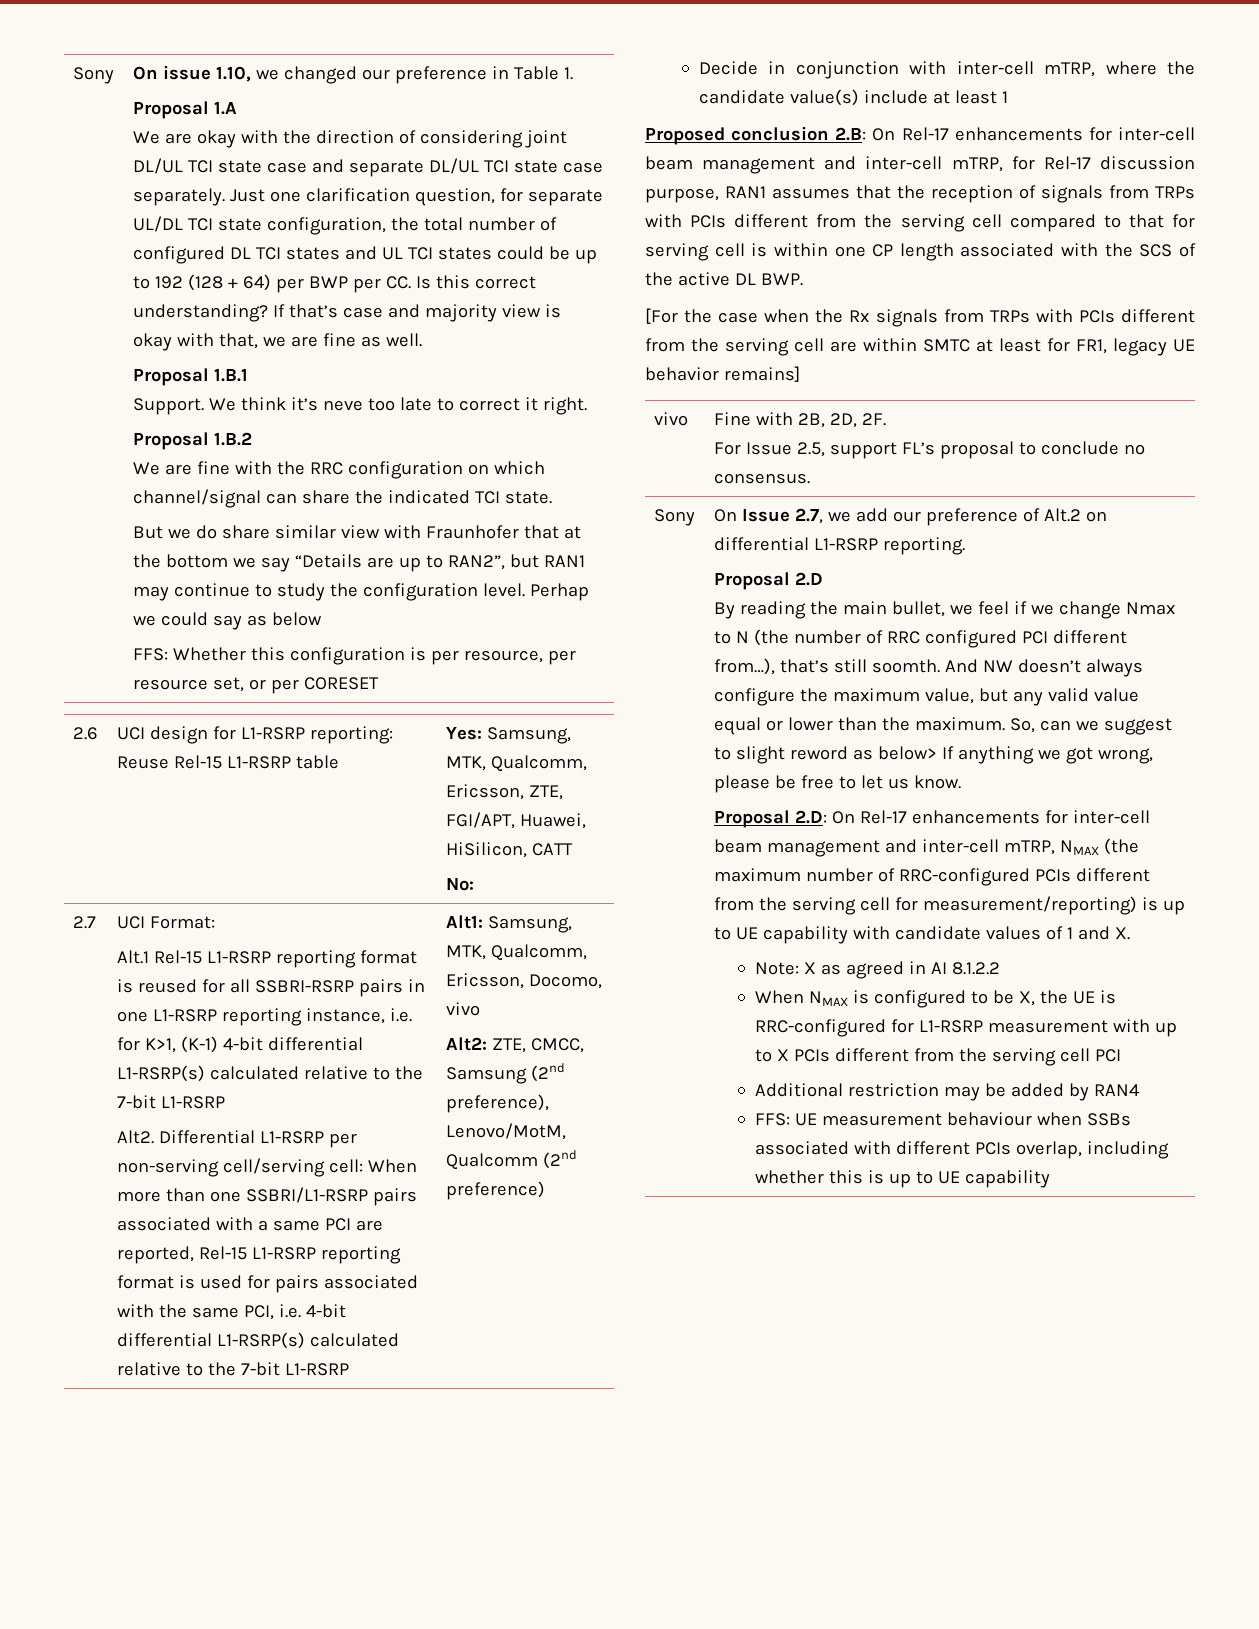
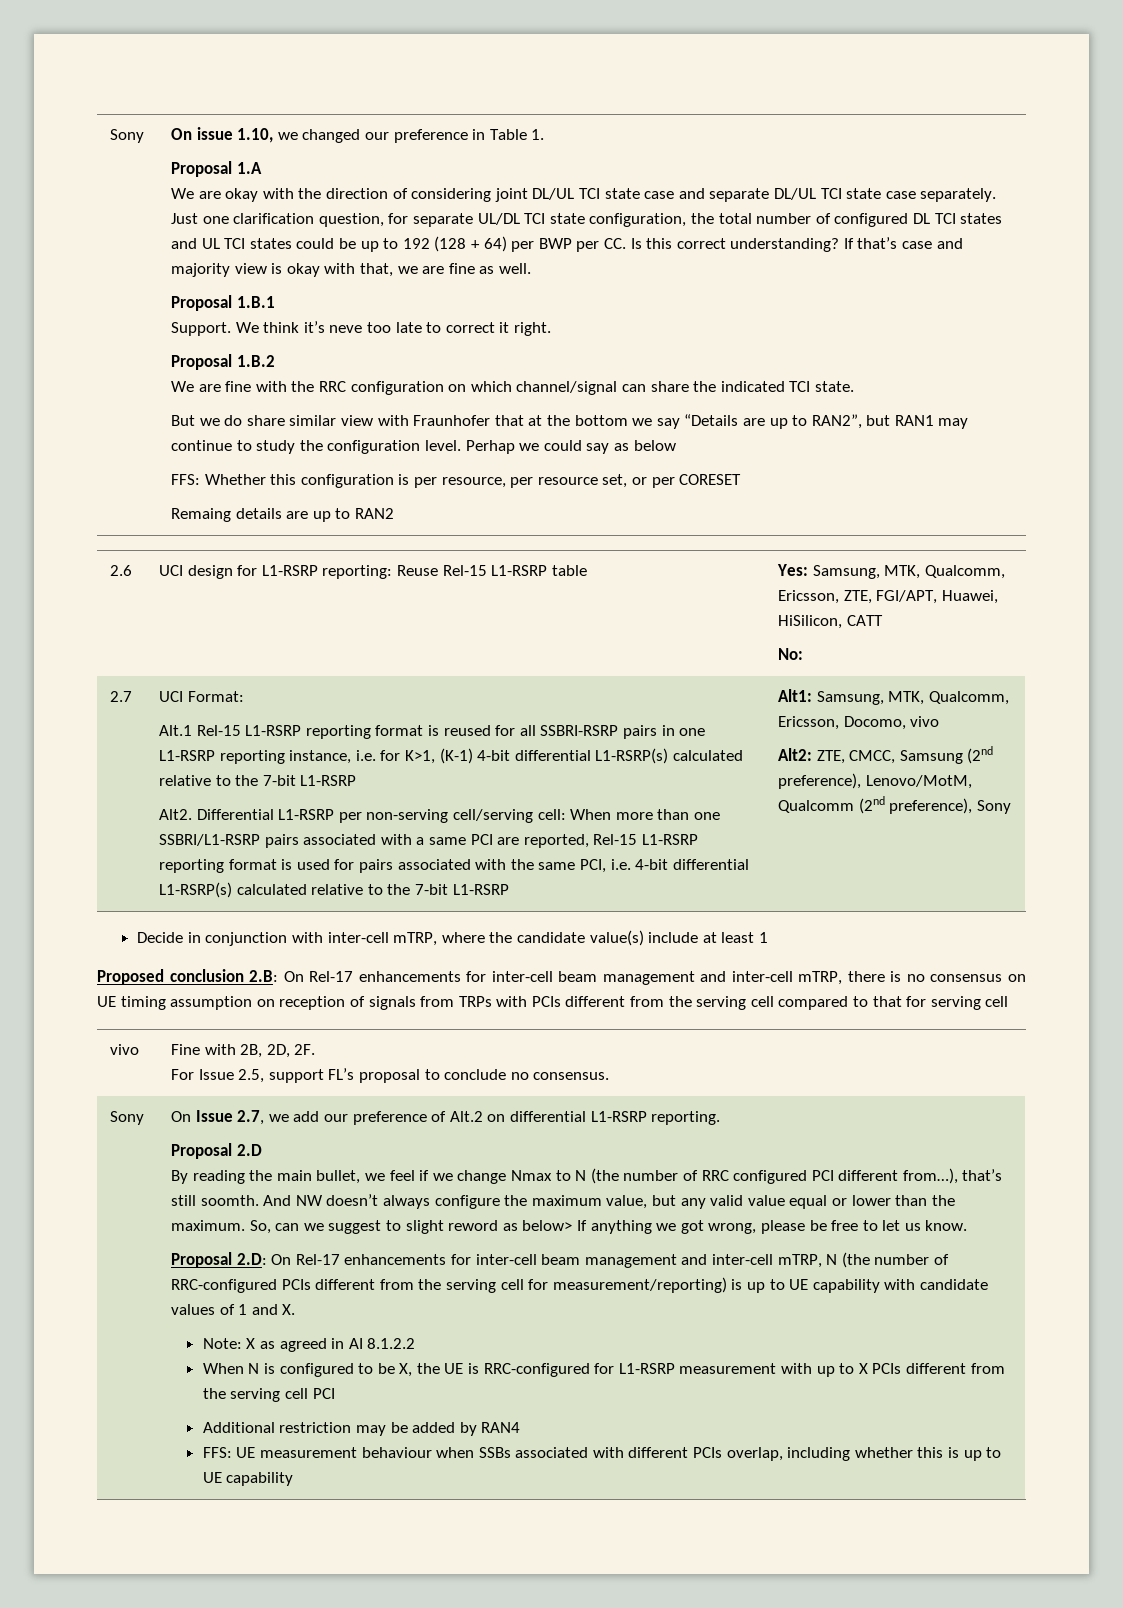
(380, 683) none -> [171,508,395,522] // Remaing details are up to RAN2
[446,1181,546,1200] preference) -> [889,798,1011,814] preference), Sony
[1011,156,1195,170] [645,185,925,203] for Rel-17 discussion purpose, RAN1 assumes that the -> [847,971,1026,982] [97,996,275,1010] there is no consensus on UE timing assumption on
[751,243,1196,261] [645,272,803,286] [645,308,1196,327] [645,338,1195,356] [645,366,800,382] is within one CP length associated with the SCS of the active DL BWP. // [For the case when the Rx signals from TRPs with PCIs different from the serving cell are within SMTC at least for FR1, legacy UE behavior remains] -> (1009, 1001) none
[1060,838,1140,855] [714,868,802,882] NMAX (the maximum -> [826,1252,870,1268] N (the
[808,991,848,1006] NMAX -> [248,1363,260,1374] N

